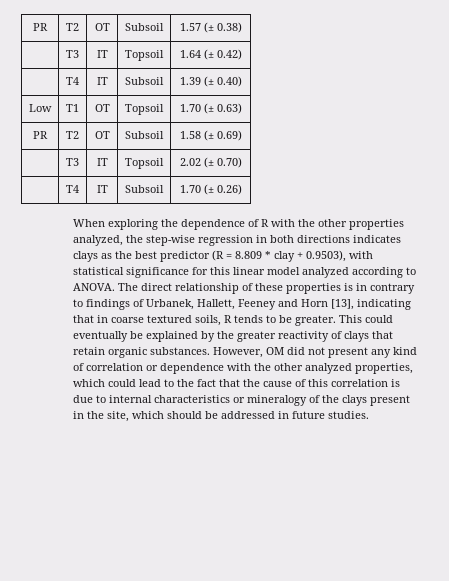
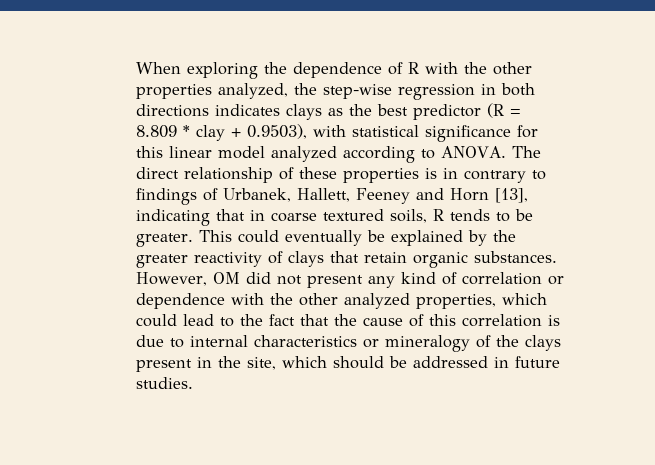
[33,23,48,31] [66,23,79,31] [94,23,110,31] [125,23,164,31] [179,22,242,33] [66,50,79,58] [96,50,108,58] [125,50,164,61] [179,49,242,60] [66,77,79,85] [96,77,108,85] [125,77,164,85] [179,76,242,87] [29,104,52,112] [66,104,79,112] [94,104,110,112] [125,104,164,115] [179,103,242,114] [33,131,48,139] [66,131,79,139] [94,131,110,139] [125,131,164,139] [179,130,242,141] [66,158,79,166] [96,158,108,166] [125,158,164,169] [179,157,242,168] [66,185,79,193] [96,185,108,193] [125,185,164,193] [179,184,242,195] PR | T2 | OT | Subsoil | 1.57 (± 0.38) // | T3 | IT | Topsoil | 1.64 (± 0.42) // | T4 | IT | Subsoil | 1.39 (± 0.40) // Low | T1 | OT | Topsoil | 1.70 (± 0.63) // PR | T2 | OT | Subsoil | 1.58 (± 0.69) // | T3 | IT | Topsoil | 2.02 (± 0.70) // | T4 | IT | Subsoil | 1.70 (± 0.26) // -> (135, 68) none

